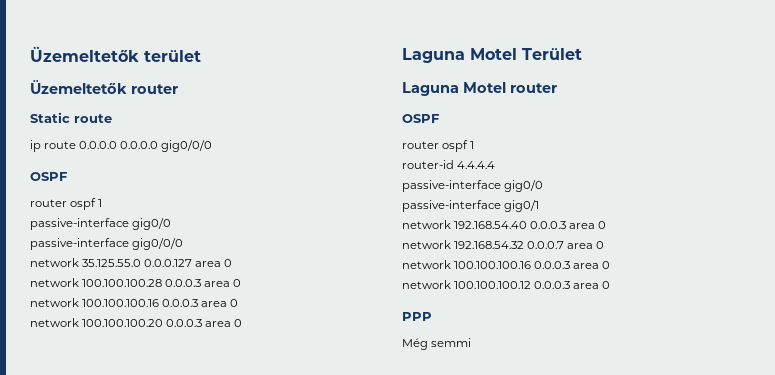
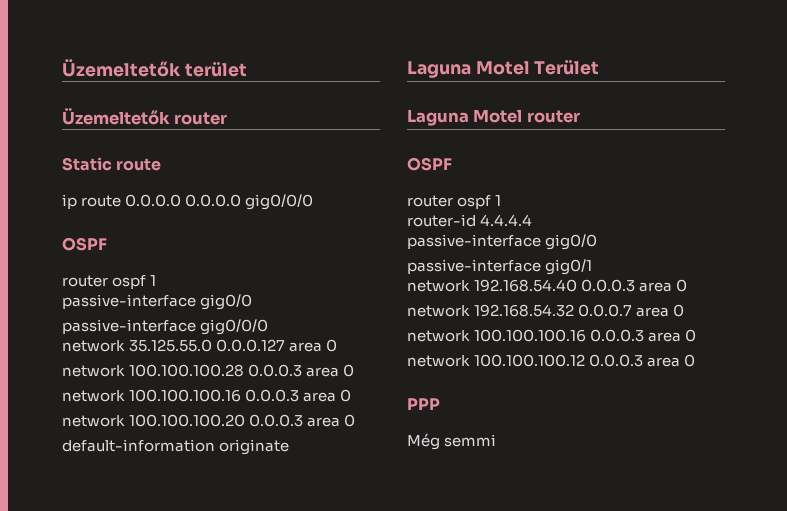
(243, 323) none -> [62,439,290,455] // default-information originate

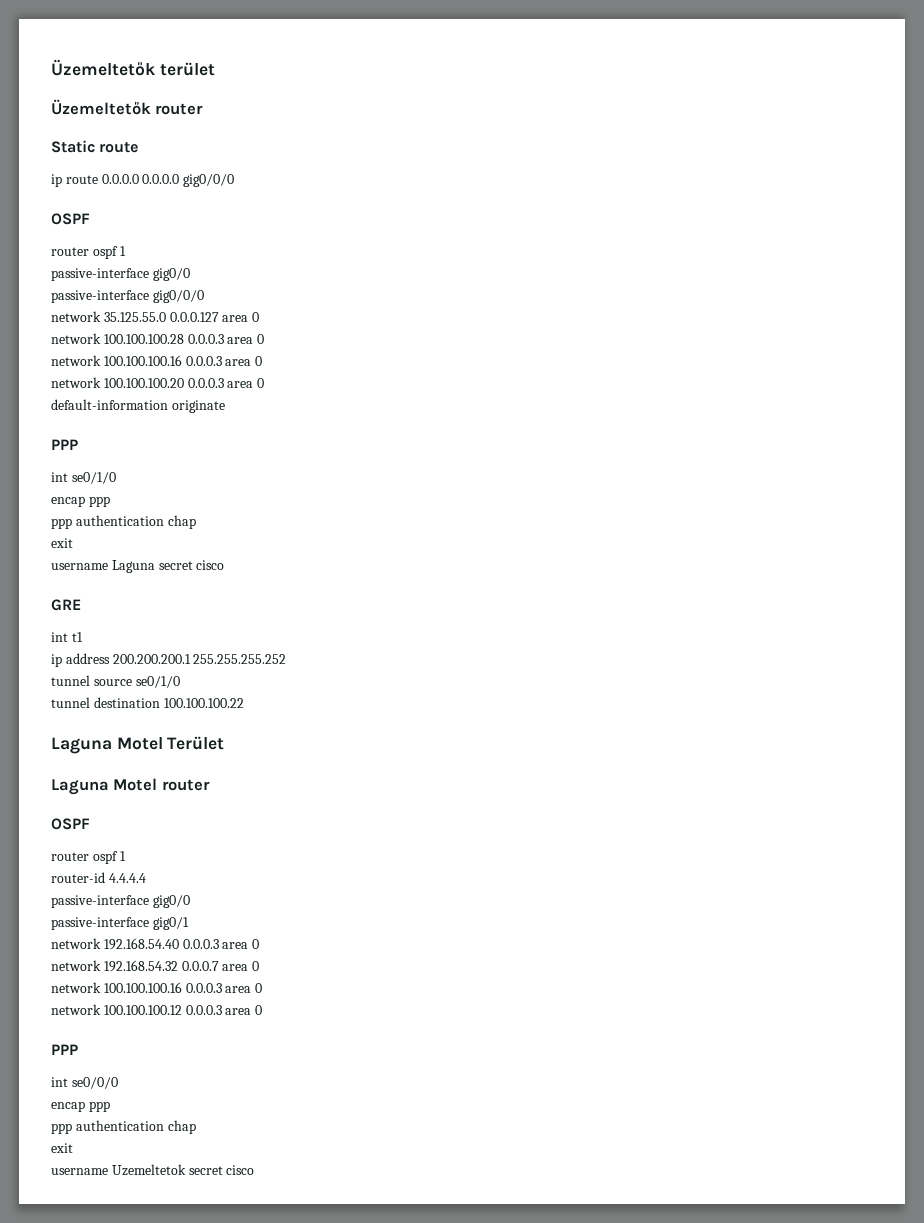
(290, 447) none -> [51,439,78,450] [51,472,116,484] [51,496,110,507] [51,515,196,529] [51,538,73,548] [51,560,225,573] [51,599,81,611] [51,632,83,642] [51,653,287,667] [51,675,180,688] [51,697,244,708] // PPP // int se0/1/0 // encap ppp // ppp authentication chap // exit // username Laguna secret cisco // GRE // int t1 // ip address 200.200.200.1 255.255.255.252 // tunnel source se0/1/0 // tunnel destination 100.100.100.22
[407,433,497,450] Még semmi -> [51,1077,118,1089] [51,1101,110,1112] [51,1120,196,1134] [51,1143,73,1153] [51,1164,255,1176] int se0/0/0 // encap ppp // ppp authentication chap // exit // username Uzemeltetok secret cisco

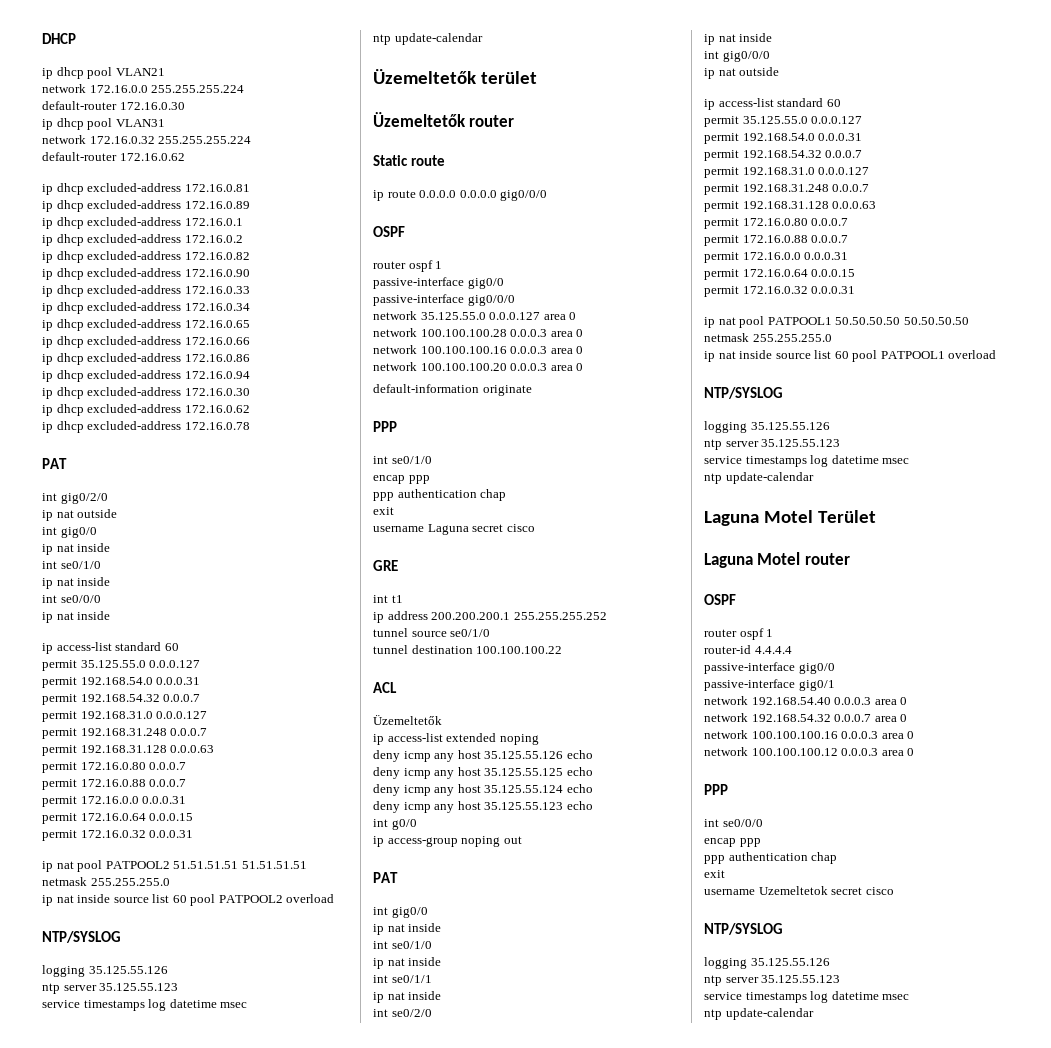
(51, 67) none -> [42,33,76,44] [42,67,165,79] [42,84,245,93] [42,101,185,110] [42,118,165,130] [42,135,252,144] [42,152,185,161] [42,183,250,195] [42,200,250,212] [42,217,243,229] [42,234,243,246] [42,251,250,263] [42,268,250,280] [42,285,250,297] [42,302,250,314] [42,319,250,331] [42,336,250,348] [42,353,250,365] [42,370,250,382] [42,387,250,399] [42,404,250,416] [42,421,250,433] [42,458,67,469] [42,493,108,504] [42,509,118,521] [42,527,97,538] [42,543,111,555] [42,561,101,569] [42,577,111,589] [42,595,101,603] [42,611,111,623] [42,642,179,654] [42,660,201,671] [42,677,201,688] [42,694,201,705] [42,711,208,722] [42,728,208,739] [42,745,215,756] [42,762,187,773] [42,779,187,790] [42,796,187,807] [42,813,194,824] [42,830,194,841] [42,860,307,872] [42,877,170,886] [42,894,335,906] [42,931,121,943] [42,965,168,977] [42,983,179,994] [42,999,248,1011] [373,33,483,45] DHCP // ip dhcp pool VLAN21 // network 172.16.0.0 255.255.255.224 // default-router 172.16.0.30 // ip dhcp pool VLAN31 // network 172.16.0.32 255.255.255.224 // default-router 172.16.0.62 // ip dhcp excluded-address 172.16.0.81 // ip dhcp excluded-address 172.16.0.89 // ip dhcp excluded-address 172.16.0.1 // ip dhcp excluded-address 172.16.0.2 // ip dhcp excluded-address 172.16.0.82 // ip dhcp excluded-address 172.16.0.90 // ip dhcp excluded-address 172.16.0.33 // ip dhcp excluded-address 172.16.0.34 // ip dhcp excluded-address 172.16.0.65 // ip dhcp excluded-address 172.16.0.66 // ip dhcp excluded-address 172.16.0.86 // ip dhcp excluded-address 172.16.0.94 // ip dhcp excluded-address 172.16.0.30 // ip dhcp excluded-address 172.16.0.62 // ip dhcp excluded-address 172.16.0.78 // PAT // int gig0/2/0 // ip nat outside // int gig0/0 // ip nat inside // int se0/1/0 // ip nat inside // int se0/0/0 // ip nat inside // ip access-list standard 60 // permit 35.125.55.0 0.0.0.127 // permit 192.168.54.0 0.0.0.31 // permit 192.168.54.32 0.0.0.7 // permit 192.168.31.0 0.0.0.127 // permit 192.168.31.248 0.0.0.7 // permit 192.168.31.128 0.0.0.63 // permit 172.16.0.80 0.0.0.7 // permit 172.16.0.88 0.0.0.7 // permit 172.16.0.0 0.0.0.31 // permit 172.16.0.64 0.0.0.15 // permit 172.16.0.32 0.0.0.31 // ip nat pool PATPOOL2 51.51.51.51 51.51.51.51 netmask 255.255.255.0 // ip nat inside source list 60 pool PATPOOL2 overload // NTP/SYSLOG // logging 35.125.55.126 // ntp server 35.125.55.123 // service timestamps log datetime msec // ntp update-calendar //
(244, 703) none -> [373,682,397,693] [373,715,442,725] [373,733,539,745] [373,750,593,762] [373,767,593,779] [373,784,593,796] [373,801,593,813] [373,819,417,830] [373,836,522,847] [373,872,398,883] [373,907,428,918] [373,923,442,935] [373,941,432,949] [373,957,442,969] [373,975,432,983] [373,991,442,1003] [373,1009,432,1017] [704,33,773,45] [704,51,770,62] [704,67,780,79] [704,98,841,110] [704,116,863,127] [704,133,863,144] [704,150,863,161] [704,167,870,178] [704,184,870,195] [704,201,877,212] [704,218,849,229] [704,235,849,246] [704,252,849,263] [704,269,856,280] [704,286,856,297] [704,316,969,328] [704,333,832,342] [704,350,997,362] [704,387,783,399] [704,421,830,433] [704,439,841,450] [704,455,910,467] [704,472,814,484] // ACL // Üzemeltetők // ip access-list extended noping // deny icmp any host 35.125.55.126 echo // deny icmp any host 35.125.55.125 echo // deny icmp any host 35.125.55.124 echo // deny icmp any host 35.125.55.123 echo // int g0/0 // ip access-group noping out // PAT // int gig0/0 // ip nat inside // int se0/1/0 // ip nat inside // int se0/1/1 // ip nat inside // int se0/2/0 // ip nat inside // int gig0/0/0 // ip nat outside // ip access-list standard 60 // permit 35.125.55.0 0.0.0.127 // permit 192.168.54.0 0.0.0.31 // permit 192.168.54.32 0.0.0.7 // permit 192.168.31.0 0.0.0.127 // permit 192.168.31.248 0.0.0.7 // permit 192.168.31.128 0.0.0.63 // permit 172.16.0.80 0.0.0.7 // permit 172.16.0.88 0.0.0.7 // permit 172.16.0.0 0.0.0.31 // permit 172.16.0.64 0.0.0.15 // permit 172.16.0.32 0.0.0.31 // ip nat pool PATPOOL1 50.50.50.50 50.50.50.50 netmask 255.255.255.0 // ip nat inside source list 60 pool PATPOOL1 overload // NTP/SYSLOG // logging 35.125.55.126 // ntp server 35.125.55.123 // service timestamps log datetime msec // ntp update-calendar
(255, 1170) none -> [704,923,783,935] [704,957,830,969] [704,975,841,986] [704,991,910,1003] [704,1008,814,1020] // NTP/SYSLOG // logging 35.125.55.126 // ntp server 35.125.55.123 // service timestamps log datetime msec // ntp update-calendar

